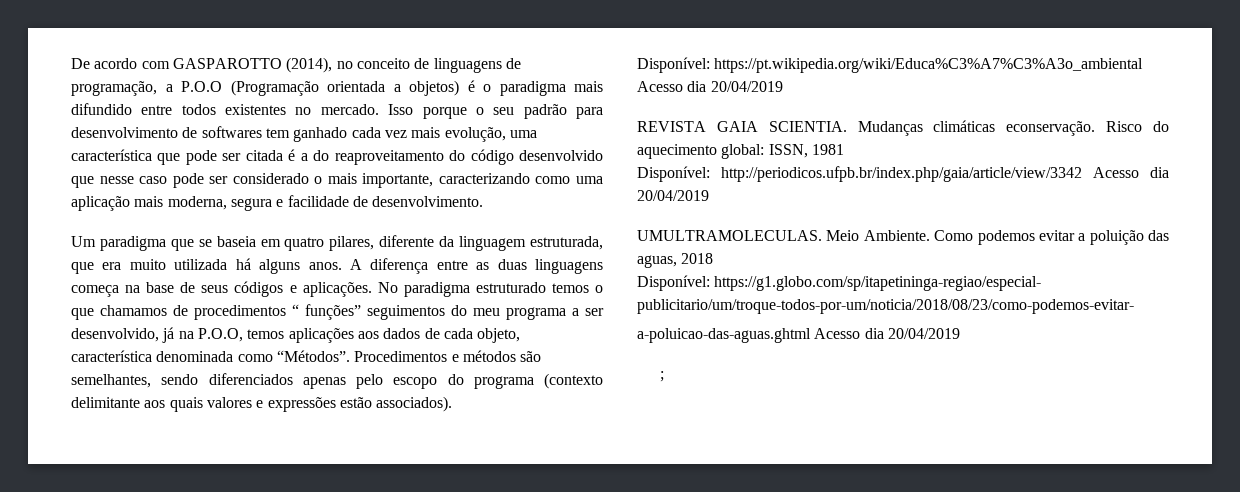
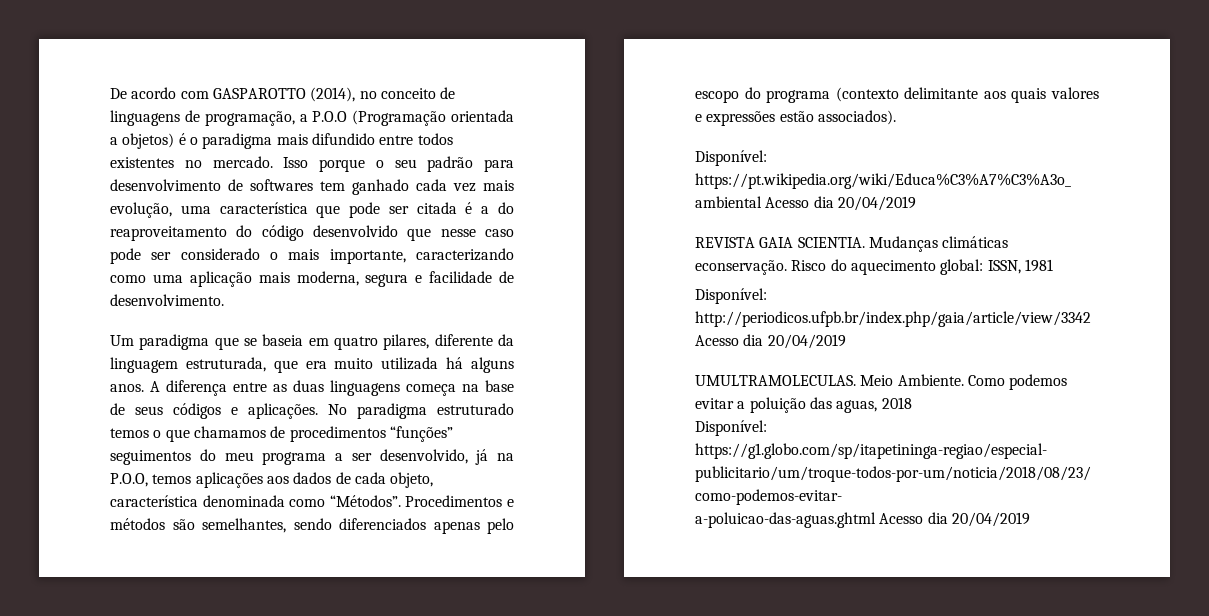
[292,304,361,320] “ funções” -> [389,426,453,442] “funções”
[660,371,665,382] // ; -> (1030, 519) none

